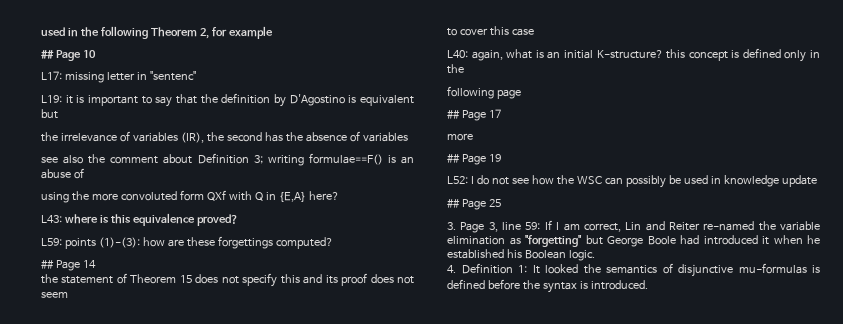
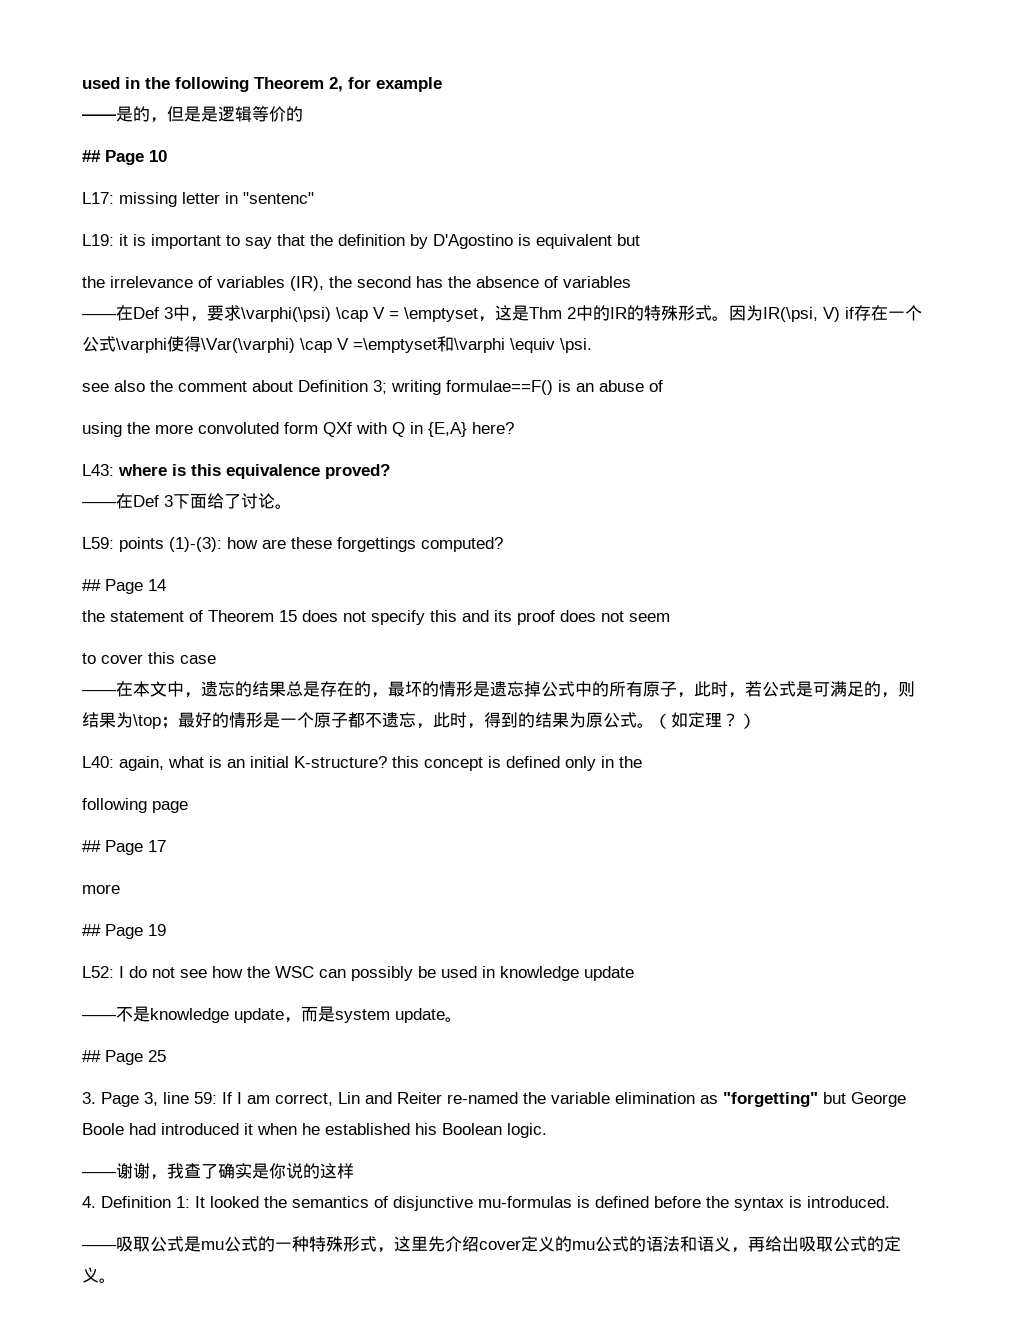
(273, 32) none -> [82,106,303,123] // ——是的，但是是逻辑等价的
(408, 137) none -> [82,305,922,322] [82,336,592,353] // ——在Def 3中，要求\varphi(\psi) \cap V = \emptyset，这是Thm 2中的IR的特殊形式。因为IR(\psi, V) if存在一个公式\varphi使得\Var(\varphi) \cap V =\emptyset和\varphi \equiv \psi.
(238, 220) none -> [82,493,292,509] // ——在Def 3下面给了讨论。
(534, 32) none -> [82,681,915,698] [82,712,756,729] // ——在本文中，遗忘的结果总是存在的，最坏的情形是遗忘掉公式中的所有原子，此时，若公式是可满足的，则结果为\top；最好的情形是一个原子都不遗忘，此时，得到的结果为原公式。（如定理？）
(817, 181) none -> [82,1006,462,1023] // ——不是knowledge update，而是system update。
(595, 255) none -> [82,1163,354,1180] // ——谢谢，我查了确实是你说的这样
(648, 285) none -> [82,1236,901,1253] [82,1267,116,1283] // ——吸取公式是mu公式的一种特殊形式，这里先介绍cover定义的mu公式的语法和语义，再给出吸取公式的定义。

